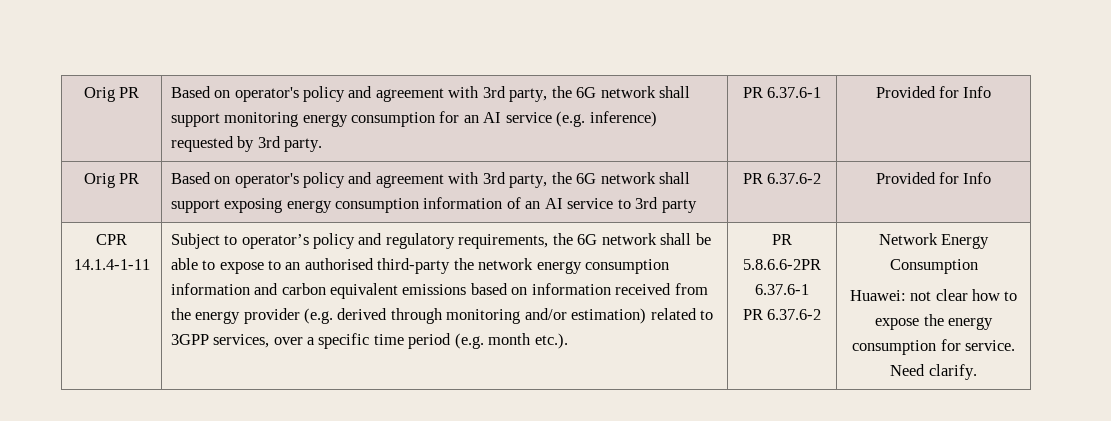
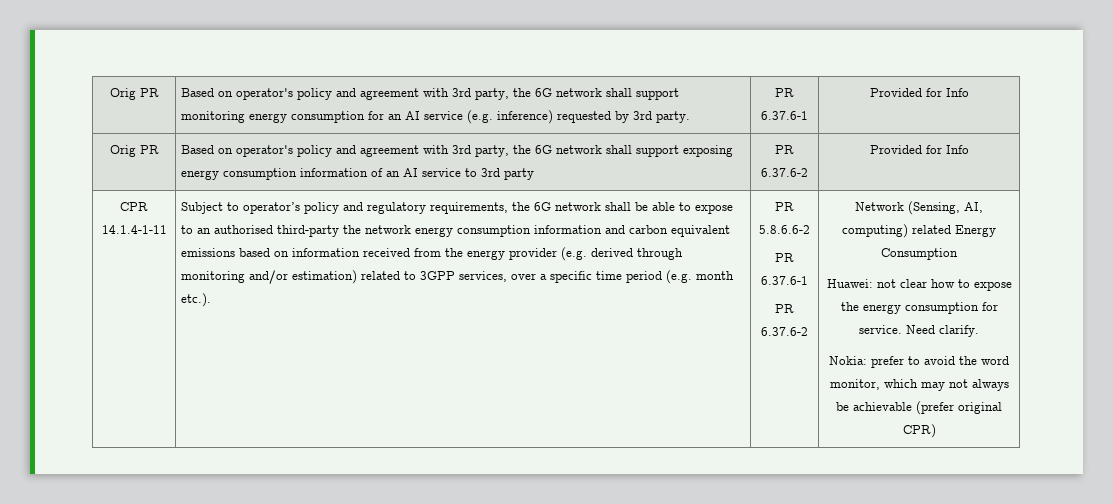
[742,259,821,270] 5.8.6.6-2PR -> [759,225,810,234] [775,253,794,262] 5.8.6.6-2 // PR
(938, 239) none -> [908,201,983,215] [842,224,951,238] (Sensing, AI, computing) related
(977, 372) none -> [829,356,1009,368] [829,379,1009,391] [836,401,1002,415] [902,424,936,438] // Nokia: prefer to avoid the word monitor, which may not always be achievable (prefer original CPR)

